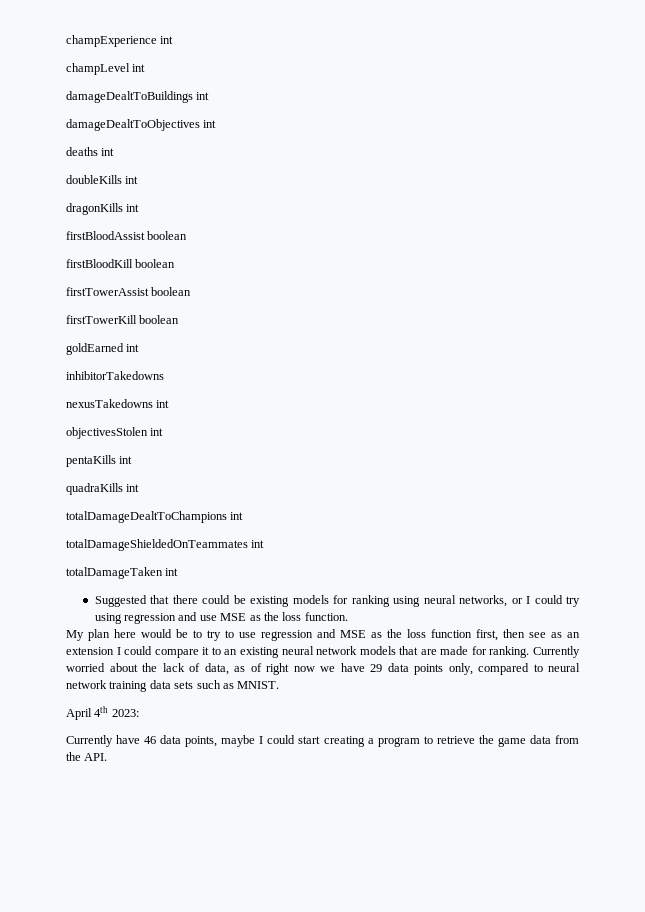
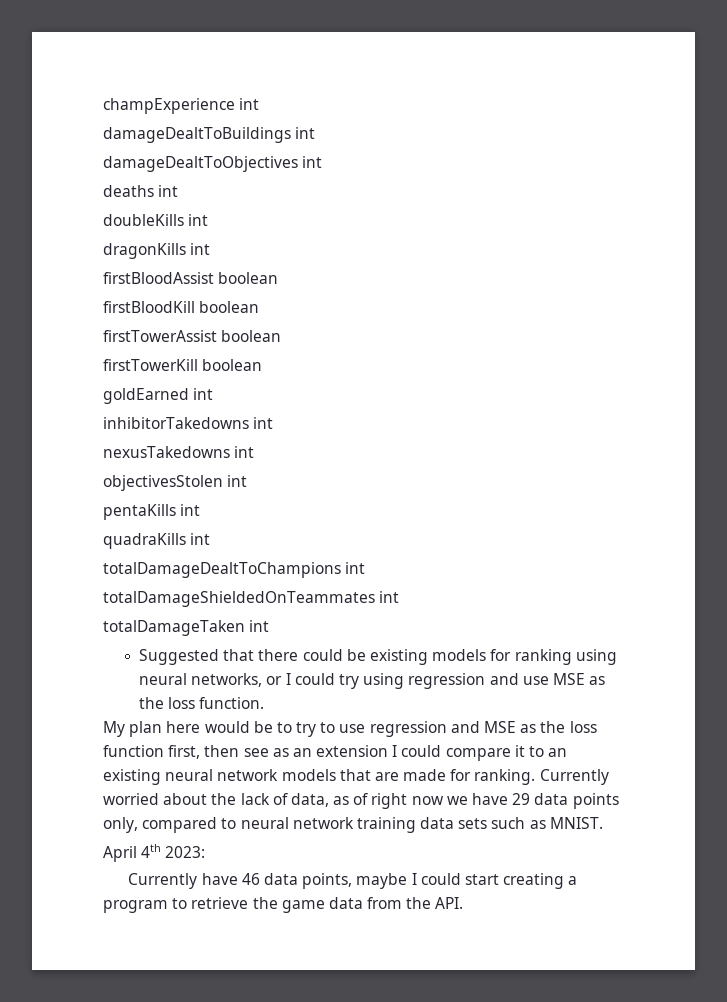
[66,63,146,75] // champLevel int -> (260, 104) none
(164, 375) none -> [253,417,274,429] int

